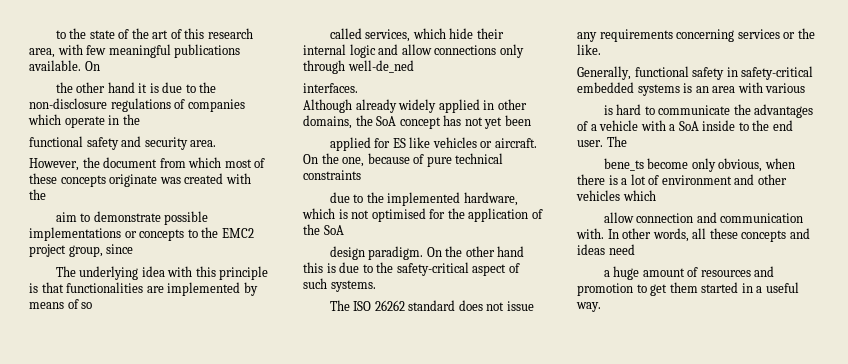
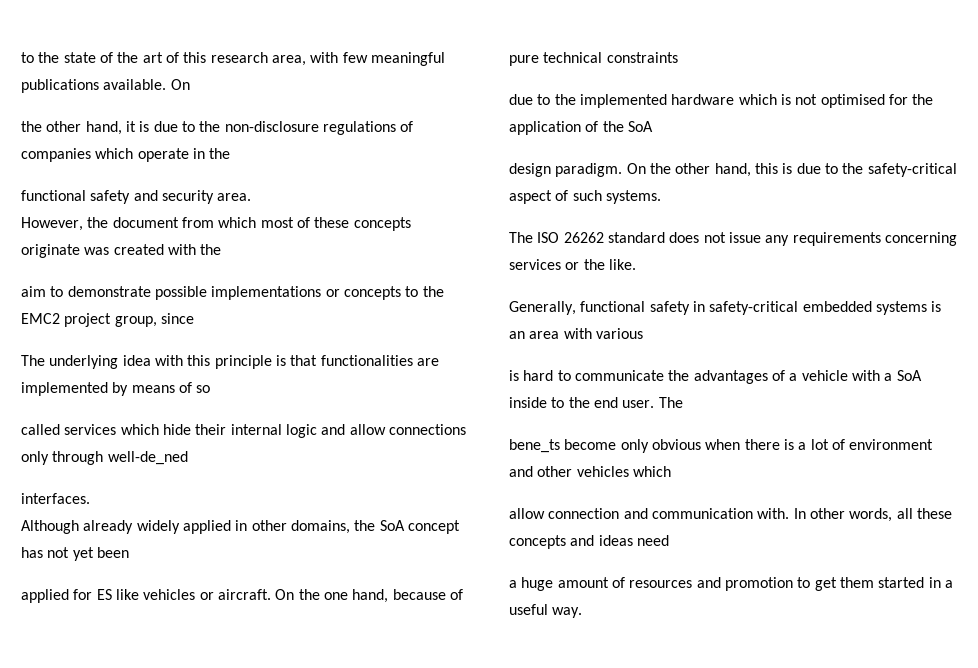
[107,82,135,93] hand -> [85,121,122,135] hand,
[365,29,411,42] services, -> [64,424,117,435] services
[342,157,365,167] one, -> [323,589,389,603] one hand,
[463,192,518,206] hardware, -> [671,94,735,105] hardware
[497,246,525,257] hand -> [714,163,751,177] hand,
[718,158,763,172] obvious, -> [651,439,701,450] obvious

